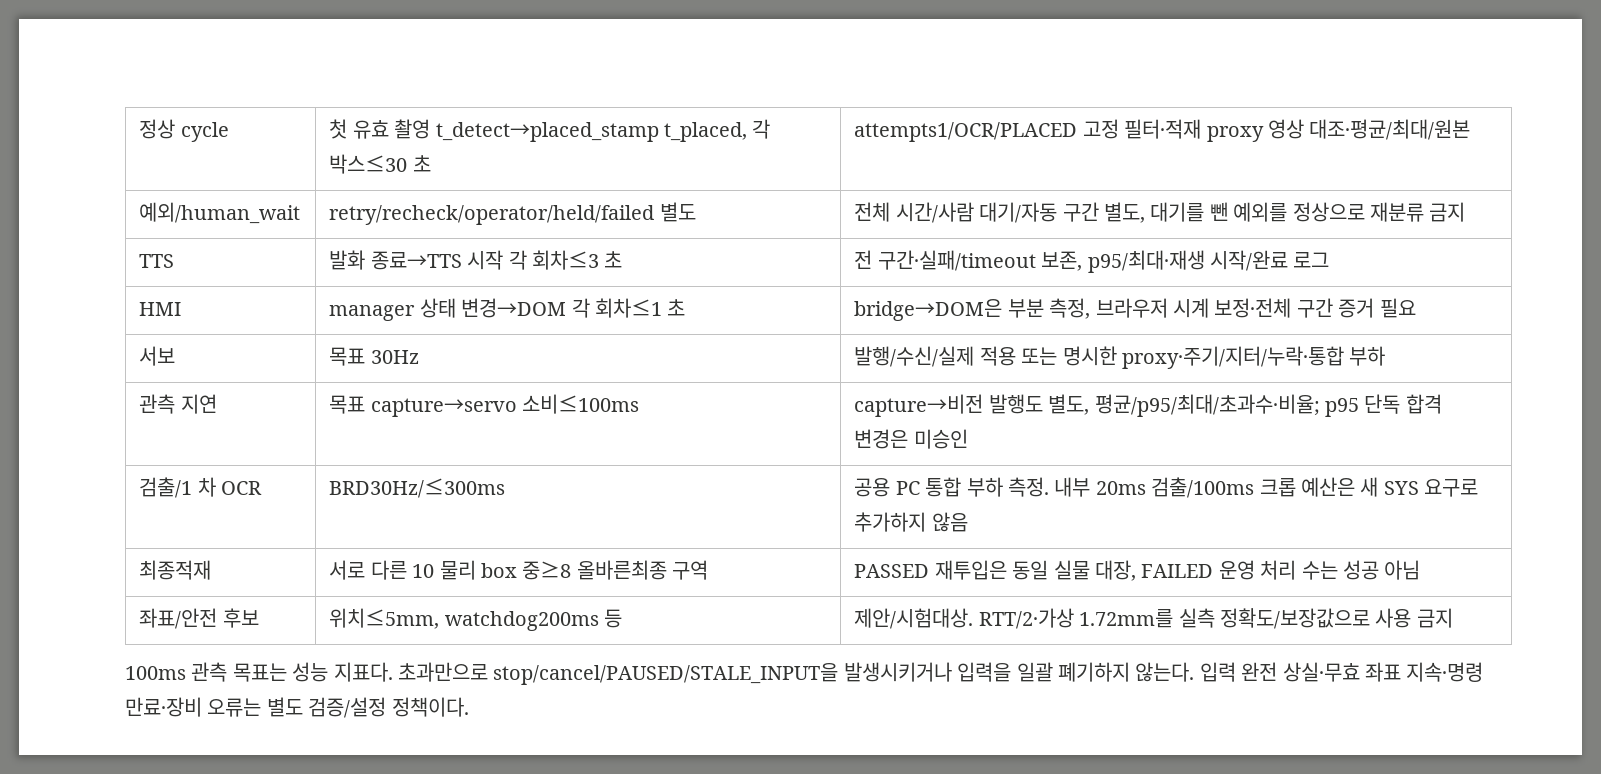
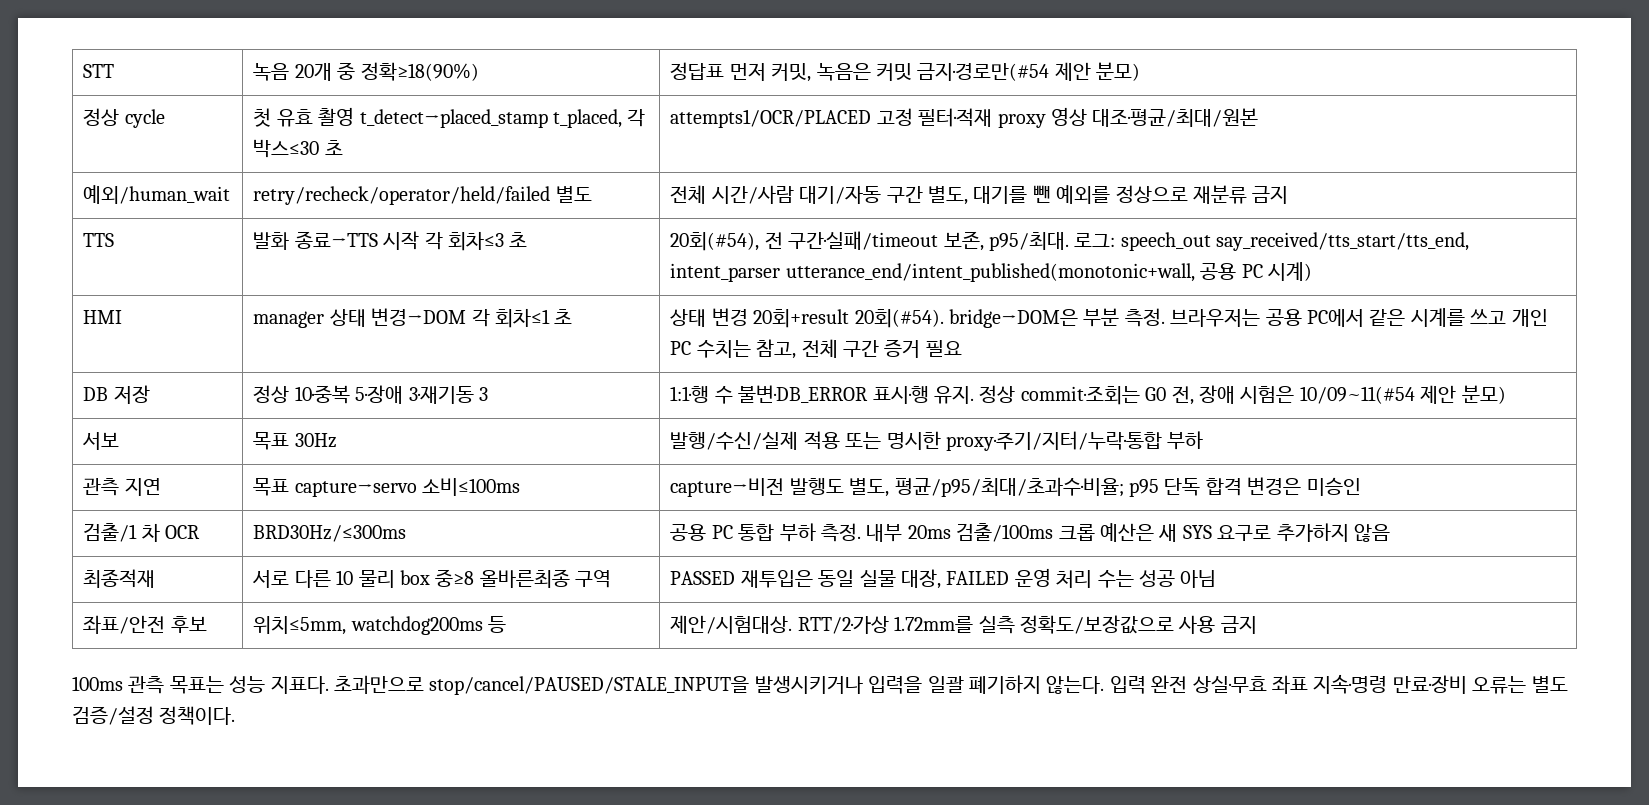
(139, 129) none -> [83,64,115,78] [253,62,479,81] [670,62,1141,82] STT | 녹음 20개 중 정확≥18(90%) | 정답표 먼저 커밋, 녹음은 커밋 금지·경로만(#54 제안 분모) //
(623, 259) none -> [670,232,760,251] 20회(#54),
[1087,250,1330,273] p95/최대·재생 시작/완료 로그 -> [989,232,1470,251] [670,262,1313,282] p95/최대. 로그: speech_out say_received/tts_start/tts_end, intent_parser utterance_end/intent_published(monotonic+wall, 공용 PC 시계)
[854,298,1416,321] bridge→DOM은 부분 측정, 브라우저 시계 보정·전체 구간 증거 필요 -> [670,308,1548,328] [670,339,962,359] [83,385,150,404] [253,385,489,404] [670,385,1506,405] 상태 변경 20회+result 20회(#54). bridge→DOM은 부분 측정. 브라우저는 공용 PC에서 같은 시계를 쓰고 개인 PC 수치는 참고, 전체 구간 증거 필요 // DB 저장 | 정상 10·중복 5·장애 3·재기동 3 | 1:1·행 수 불변·DB_ERROR 표시·행 유지. 정상 commit·조회는 G0 전, 장애 시험은 10/09~11(#54 제안 분모)

